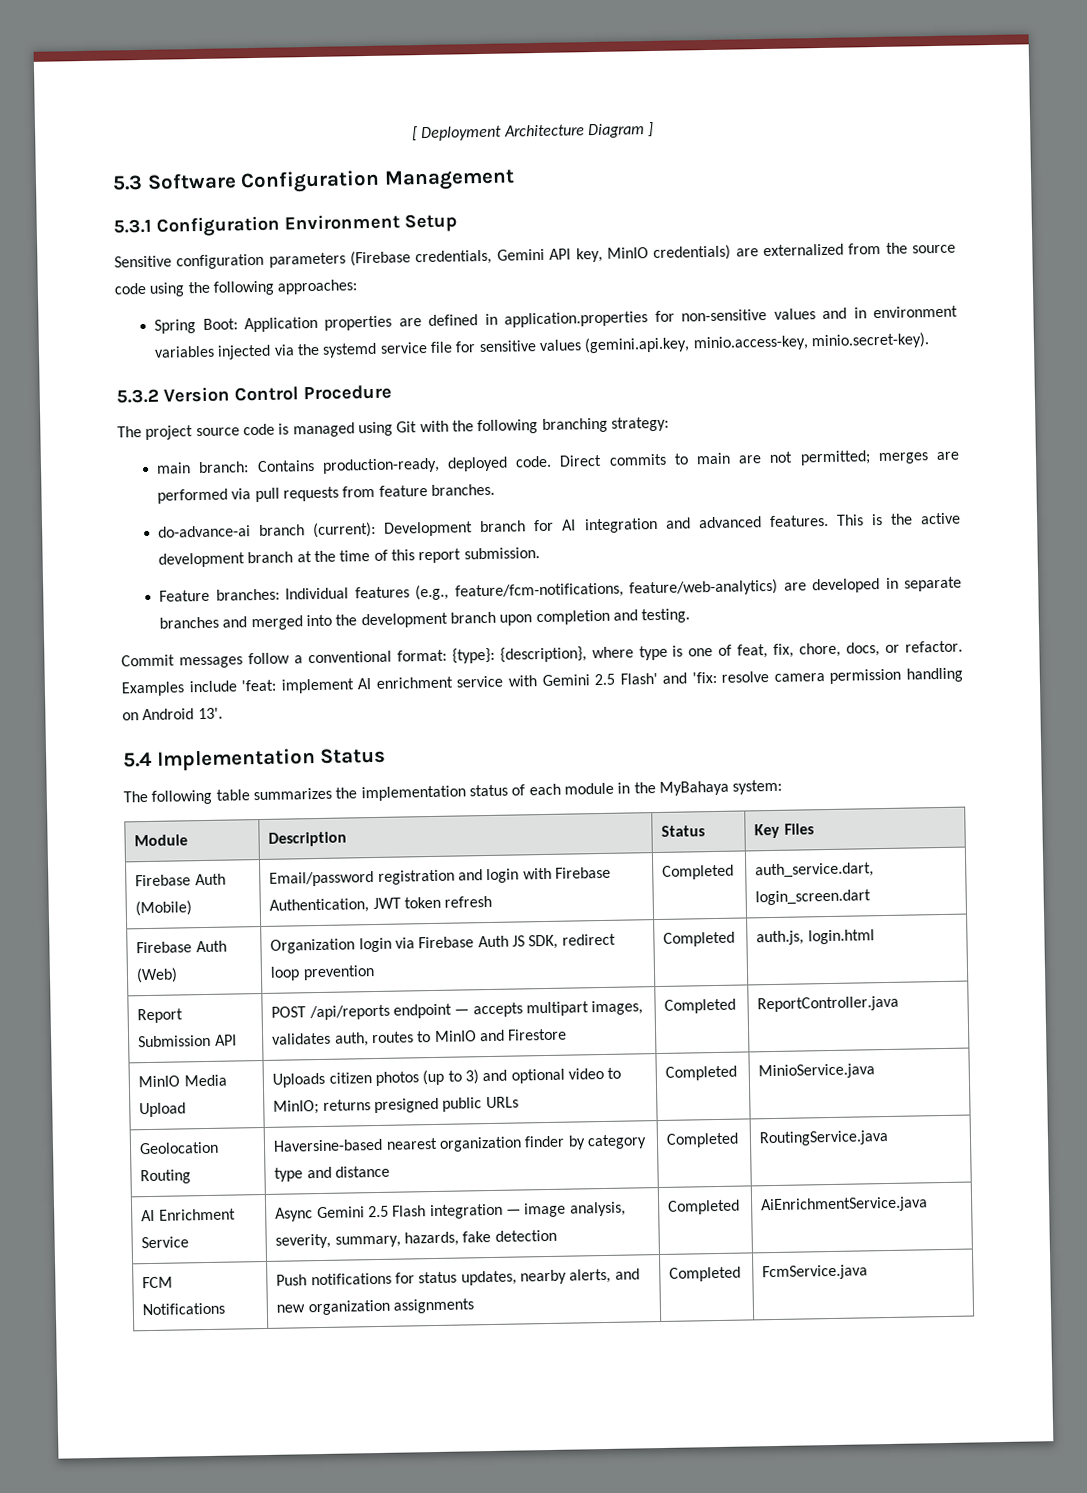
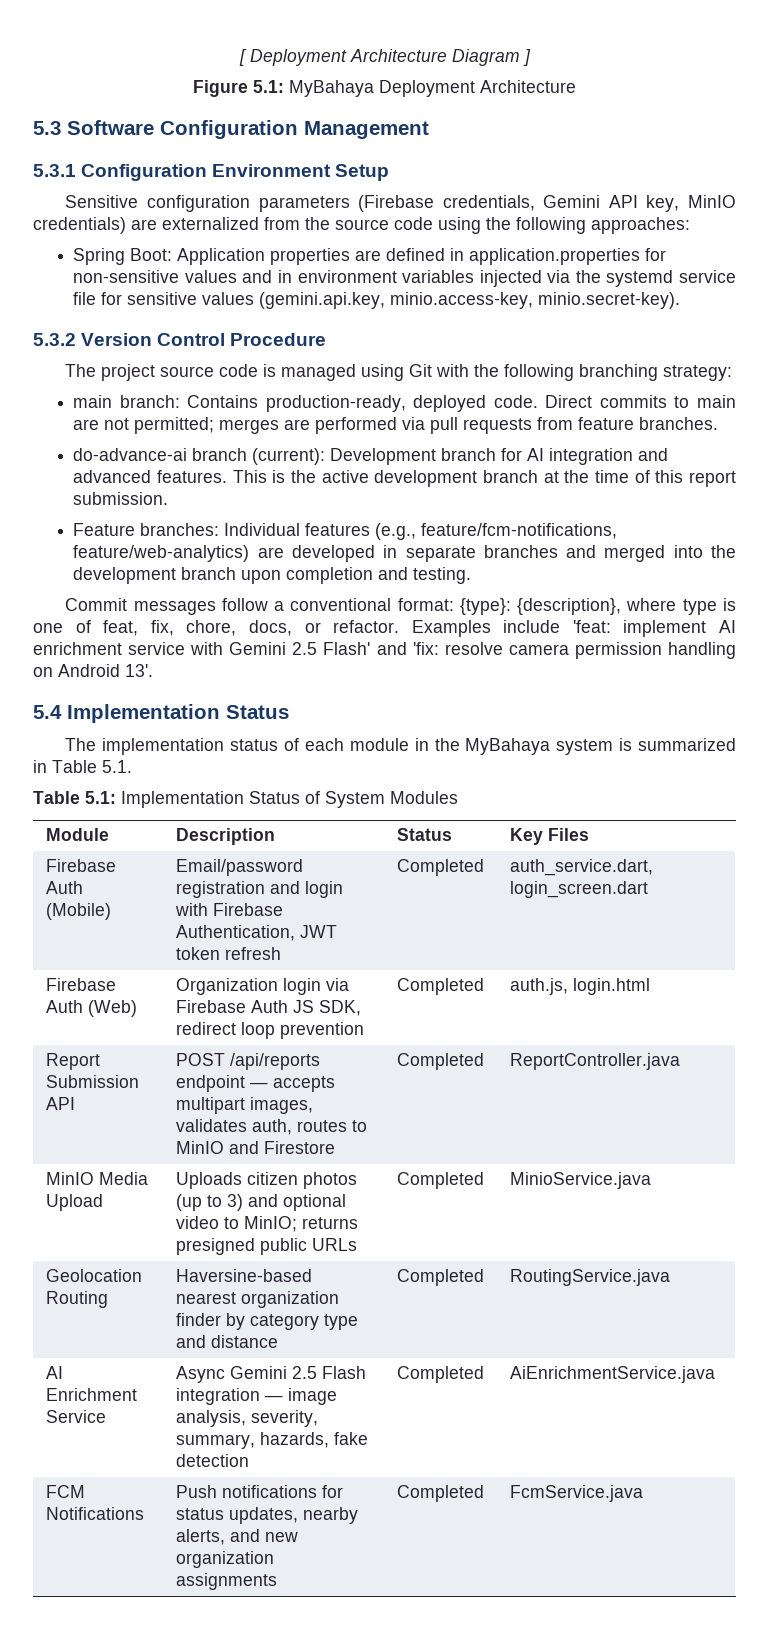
(655, 129) none -> [193,80,576,97] // Figure 5.1: MyBahaya Deployment Architecture
[151,787,358,805] following table summarizes the -> (97, 744) none
[732,779,783,795] system: -> [556,738,736,755] [33,760,132,773] [33,791,458,808] system is summarized in Table 5.1. // Table 5.1: Implementation Status of System Modules

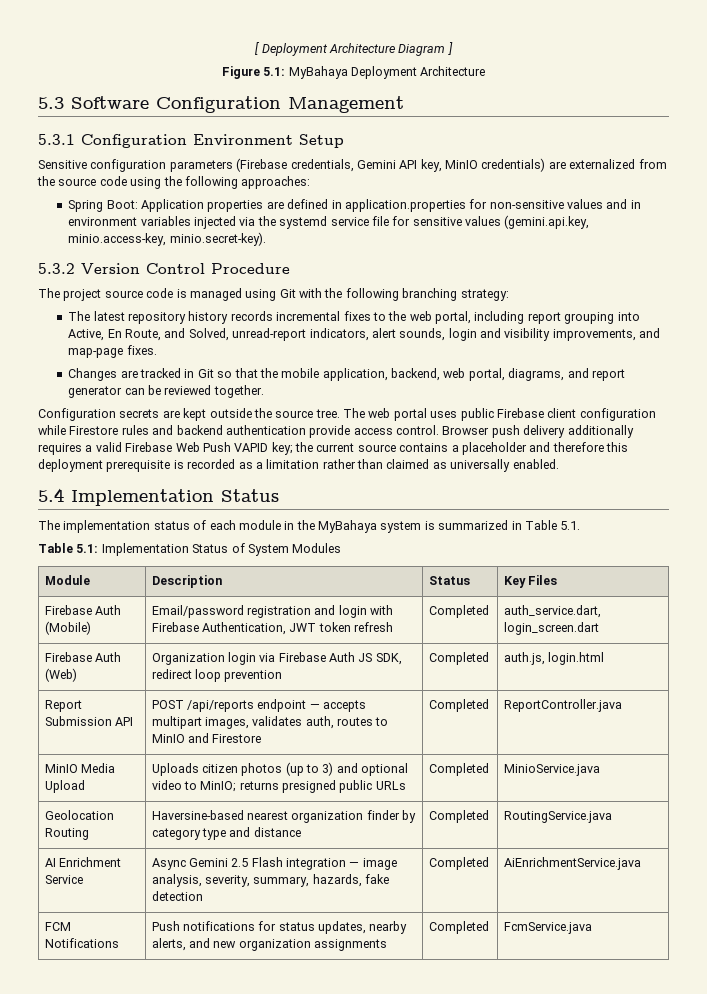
[73,395,737,412] [73,417,719,434] [73,448,669,465] [73,470,736,487] [73,492,169,505] [73,523,618,540] [73,545,736,562] [73,567,472,584] [65,598,736,615] [33,620,737,637] [33,642,736,659] [33,664,153,677] main branch: Contains production-ready, deployed code. Direct commits to main are not permitted; merges are performed via pull requests from feature branches. // do-advance-ai branch (current): Development branch for AI integration and advanced features. This is the active development branch at the time of this report submission. // Feature branches: Individual features (e.g., feature/fcm-notifications, feature/web-analytics) are developed in separate branches and merged into the development branch upon completion and testing. // Commit messages follow a conventional format: {type}: {description}, where type is one of feat, fix, chore, docs, or refactor. Examples include 'feat: implement AI enrichment service with Gemini 2.5 Flash' and 'fix: resolve camera permission handling on Android 13'. -> [68,311,640,324] [68,328,661,341] [68,345,157,358] [68,368,625,381] [68,385,264,398] [38,408,656,421] [38,425,634,438] [38,442,628,455] [38,459,559,472] The latest repository history records incremental fixes to the web portal, including report grouping into Active, En Route, and Solved, unread-report indicators, alert sounds, login and visibility improvements, and map-page fixes. // Changes are tracked in Git so that the mobile application, backend, web portal, diagrams, and report generator can be reviewed together. // Configuration secrets are kept outside the source tree. The web portal uses public Firebase client configuration while Firestore rules and backend authentication provide access control. Browser push delivery additionally requires a valid Firebase Web Push VAPID key; the current source contains a placeholder and therefore this deployment prerequisite is recorded as a limitation rather than claimed as universally enabled.

